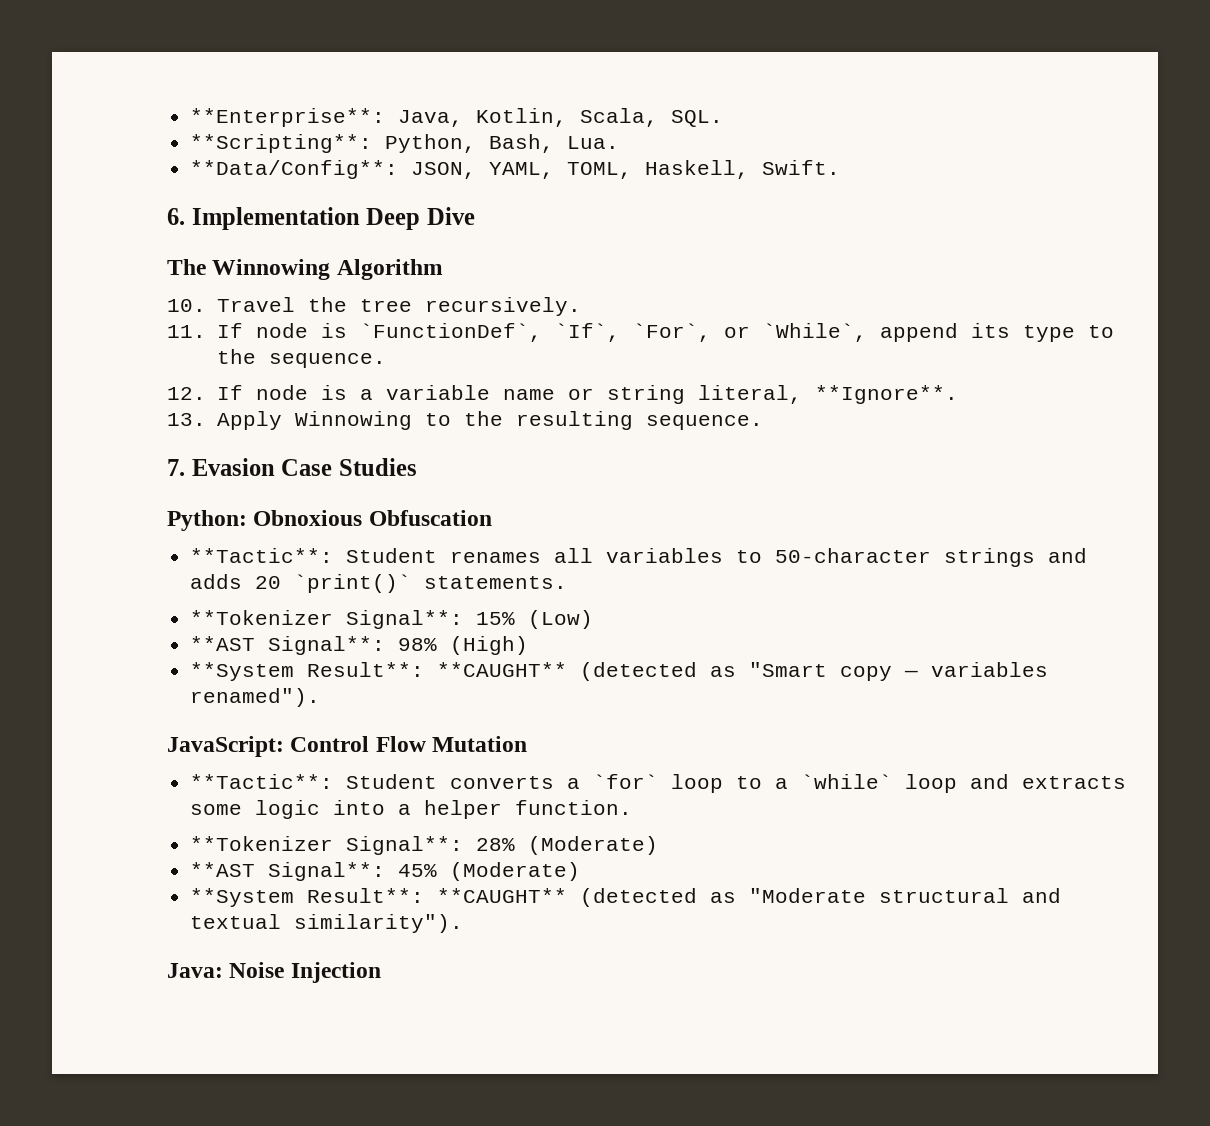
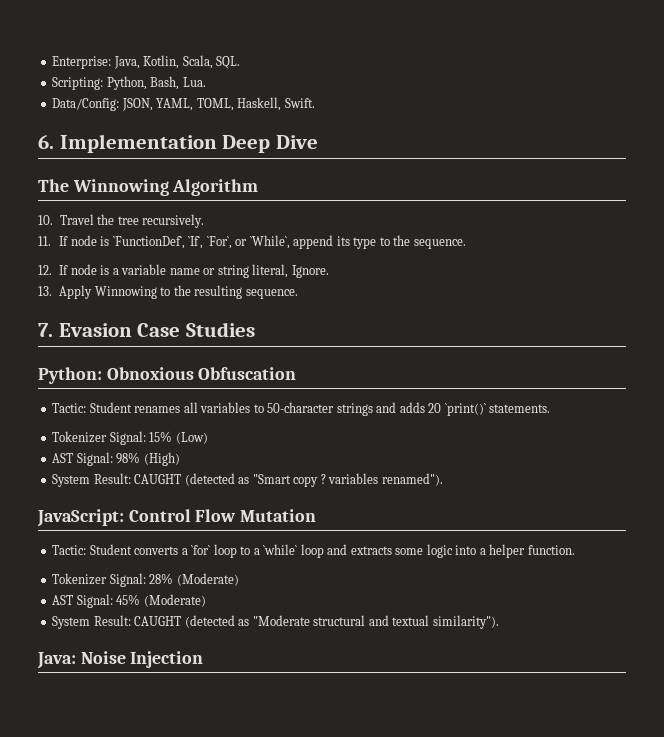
[190,108,386,127] **Enterprise**: -> [52,56,112,69] Enterprise:
[190,134,373,153] **Scripting**: -> [52,77,104,90] Scripting:
[190,160,399,179] **Data/Config**: -> [52,98,120,111] Data/Config:
[814,385,958,404] **Ignore**. -> [291,265,329,278] Ignore.
[190,548,334,563] **Tactic**: -> [52,403,87,413] Tactic:
[190,610,464,629] **Tokenizer Signal**: -> [52,431,146,445] Tokenizer Signal:
[190,636,386,655] **AST Signal**: -> [52,452,113,466] AST Signal:
[190,662,568,681] **System Result**: **CAUGHT** -> [52,473,182,487] System Result: CAUGHT
[904,670,919,677] — -> [320,474,326,484] ?
[190,774,334,789] **Tactic**: -> [52,545,87,555] Tactic:
[190,836,464,855] **Tokenizer Signal**: -> [52,573,146,587] Tokenizer Signal:
[190,862,386,881] **AST Signal**: -> [52,594,113,608] AST Signal:
[190,888,568,907] **System Result**: **CAUGHT** -> [52,615,182,629] System Result: CAUGHT

